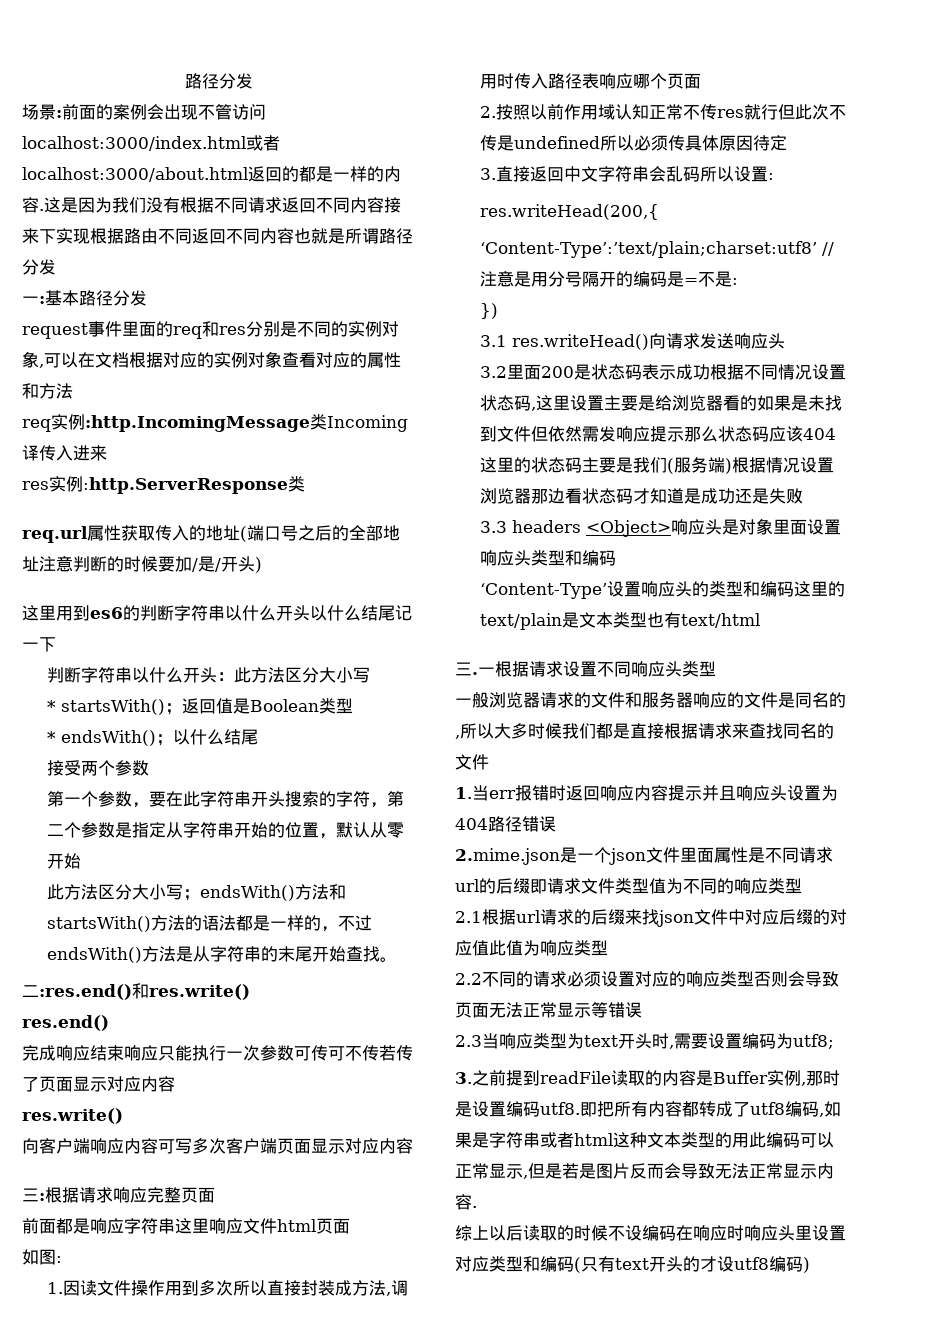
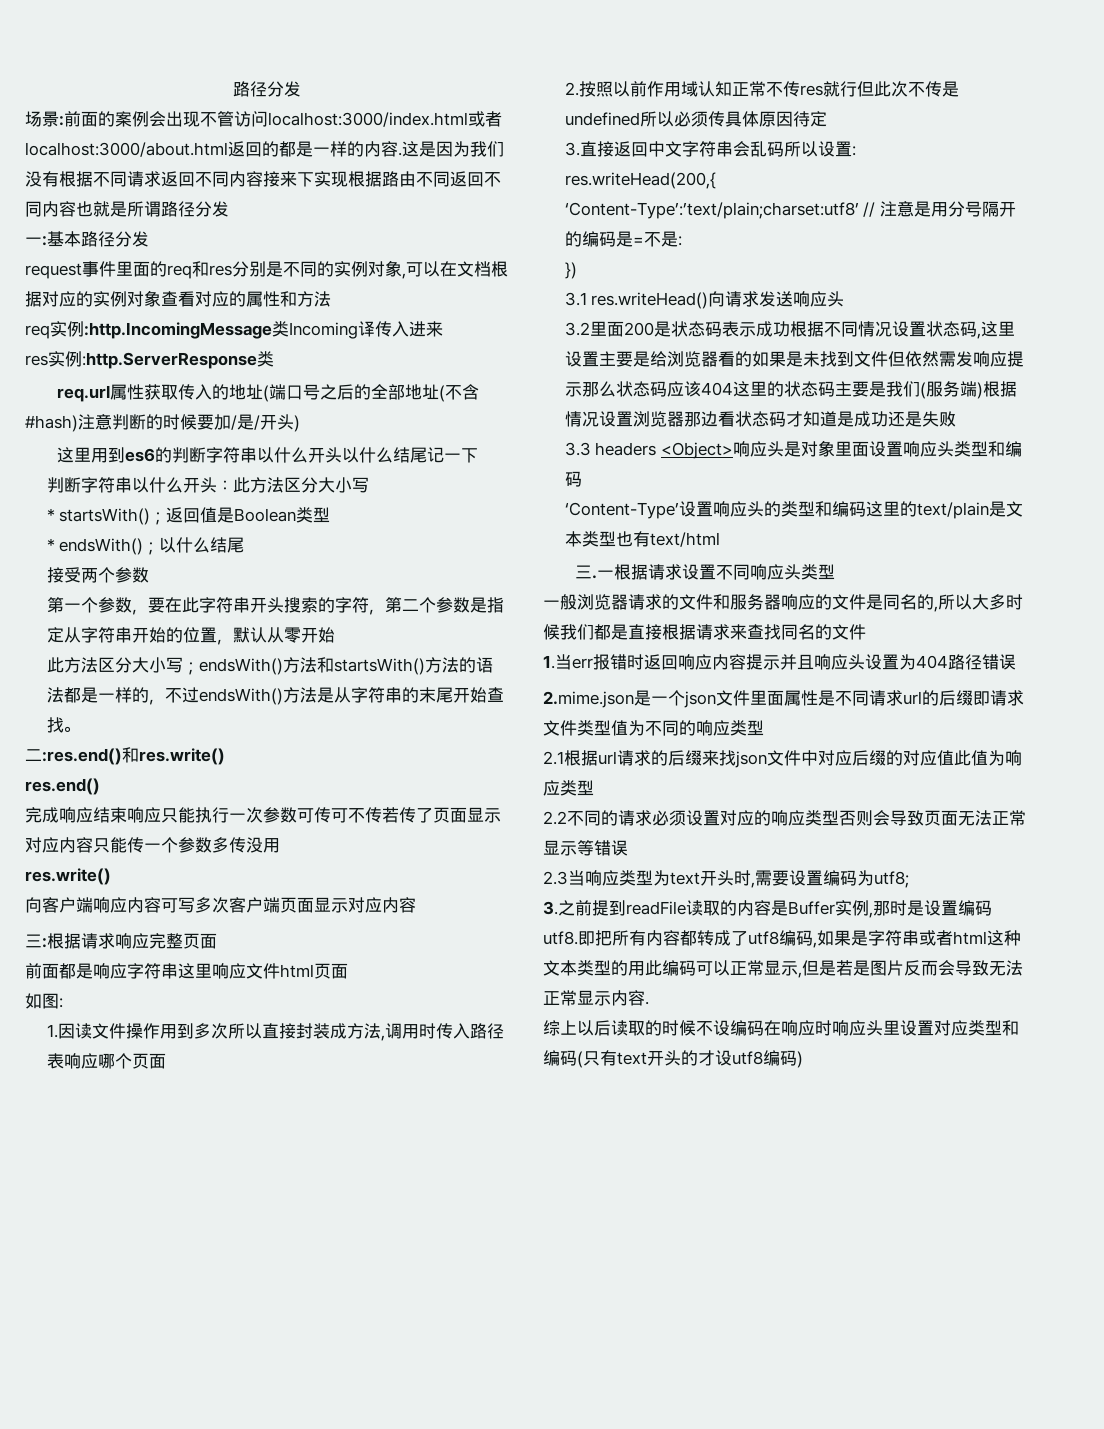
(39, 564) none -> [438,384,479,402] [25,415,78,432] (不含#hash)
(175, 1084) none -> [93,837,280,853] 只能传一个参数多传没用

